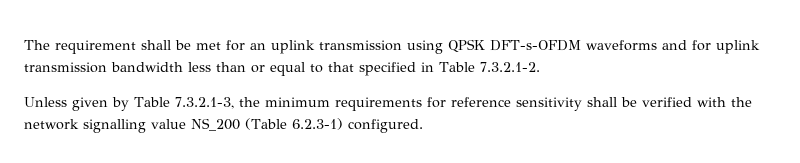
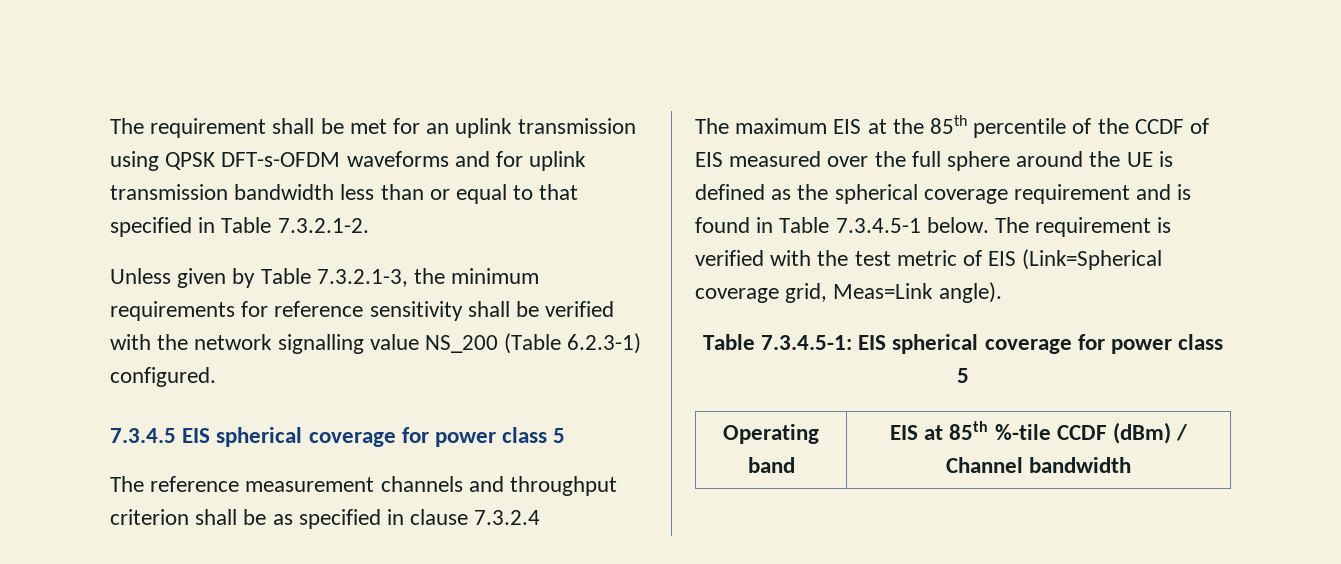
(423, 126) none -> [110,427,566,447] [110,476,618,496] [110,509,541,529] [695,115,1210,138] [695,151,1173,171] [695,184,1192,204] [695,217,1172,237] [695,249,1163,270] [695,282,1002,303] [702,334,1224,354] [957,368,969,383] [723,424,819,444] [747,457,795,473] [889,421,1189,444] [945,457,1132,473] // 7.3.4.5 EIS spherical coverage for power class 5 // The reference measurement channels and throughput criterion shall be as specified in clause 7.3.2.4 // The maximum EIS at the 85th percentile of the CCDF of EIS measured over the full sphere around the UE is defined as the spherical coverage requirement and is found in Table 7.3.4.5-1 below. The requirement is verified with the test metric of EIS (Link=Spherical coverage grid, Meas=Link angle). // Table 7.3.4.5-1: EIS spherical coverage for power class 5 // Operating band | EIS at 85th %-tile CCDF (dBm) / Channel bandwidth

